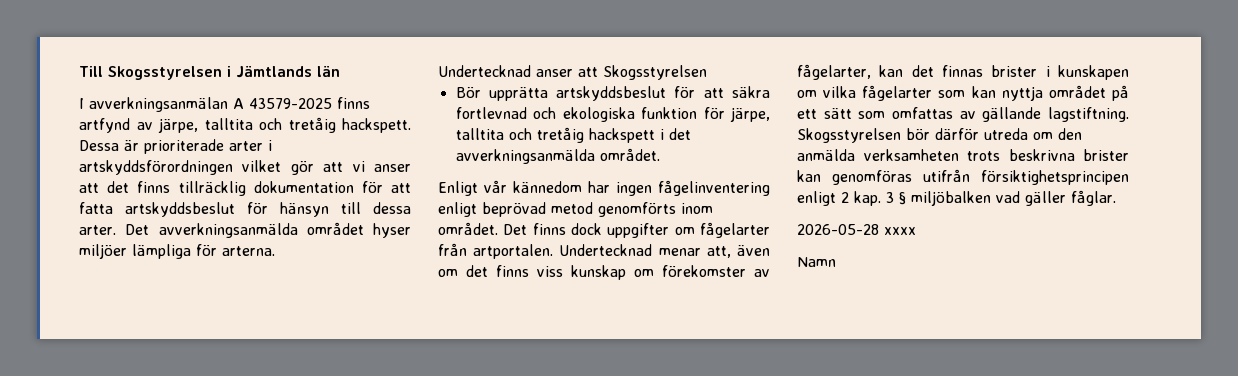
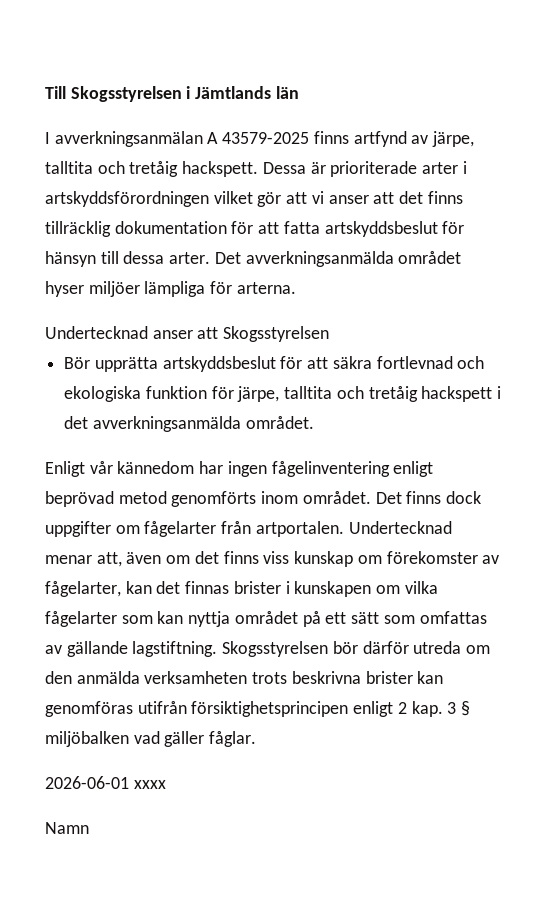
[797,224,879,235] 2026-05-28 -> [45,776,129,789] 2026-06-01

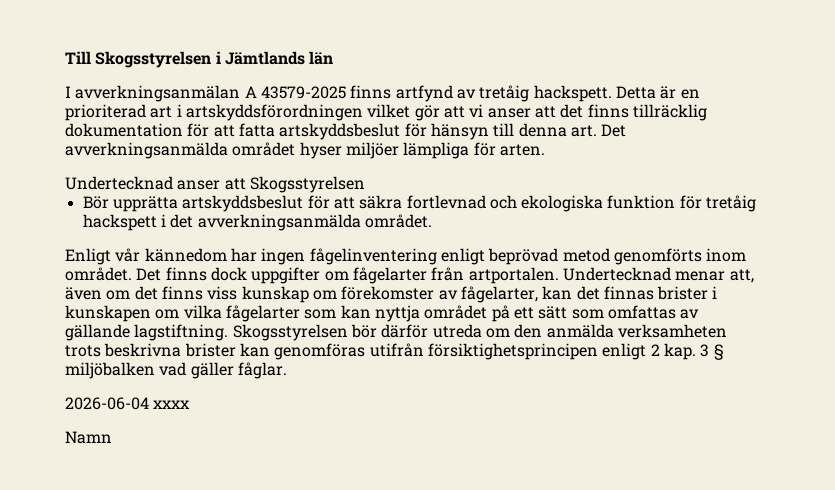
[432,131,475,147] [45,161,459,177] järpe, talltita och tretåig hackspett. Dessa är prioriterade arter -> [479,85,700,102] [65,104,173,121] tretåig hackspett. Detta är en prioriterad art
[123,251,211,264] dessa arter. -> [518,123,597,137] denna art.
[236,282,296,294] arterna. -> [499,144,545,156] arten.
[237,386,364,402] järpe, talltita och -> (702, 202) none
[45,776,129,789] 2026-06-01 -> [65,397,149,410] 2026-06-04

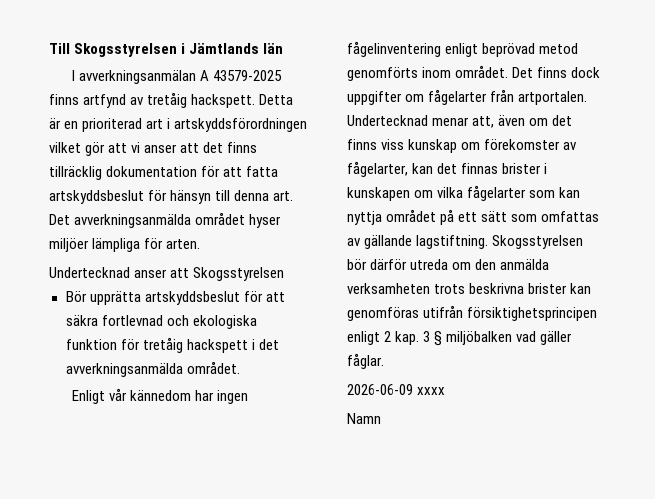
[65,397,149,410] 2026-06-04 -> [347,384,413,395] 2026-06-09

